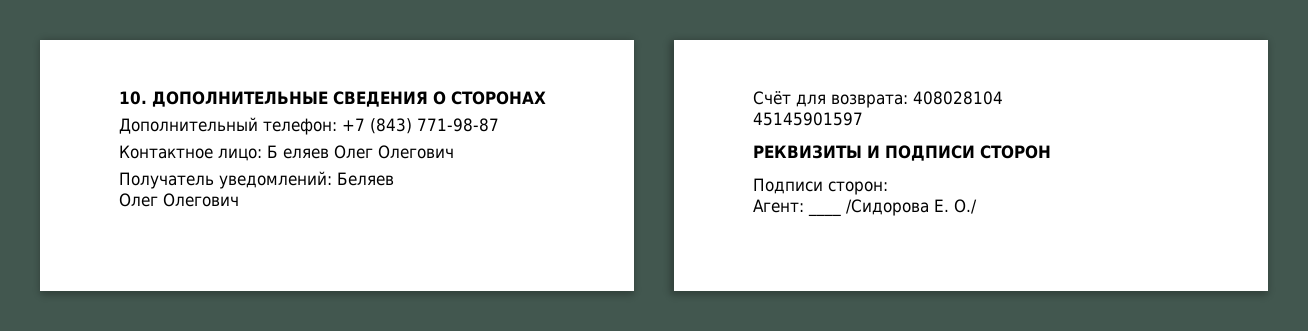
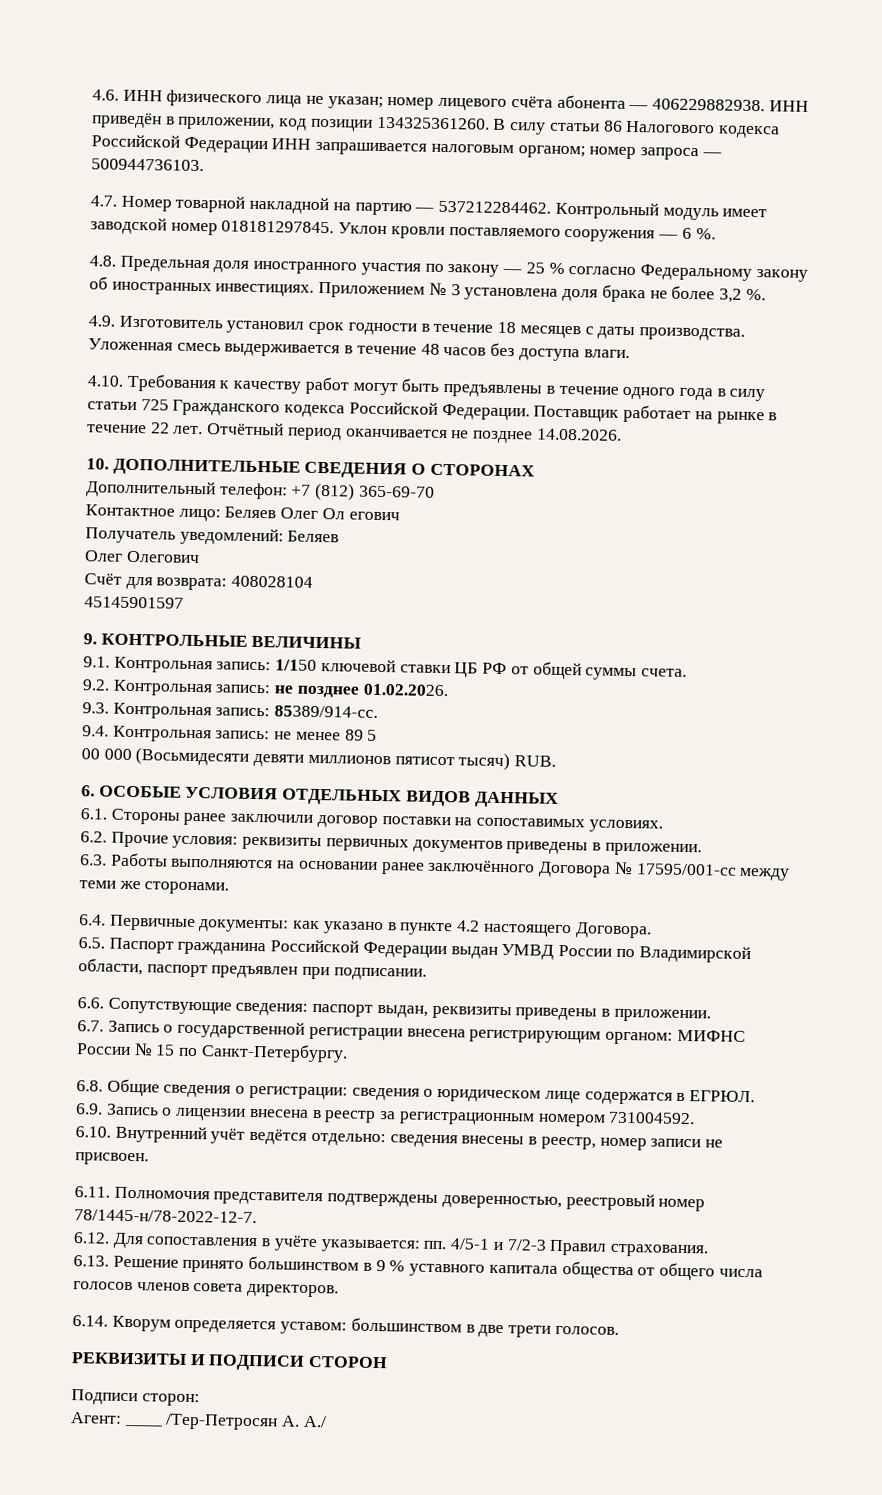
(119, 98) none -> [92,89,809,112] [92,112,780,139] [91,134,722,161] [91,158,204,172] [90,195,768,221] [90,217,716,243] [89,255,808,282] [89,276,766,303] [88,315,745,341] [88,338,630,362] [87,373,766,402] [87,399,778,425] [87,422,622,444] 4.6. ИНН физического лица не указан; номер лицевого счёта абонента — 406229882938. ИНН приведён в приложении, код позиции 134325361260. В силу статьи 86 Налогового кодекса Российской Федерации ИНН запрашивается налоговым органом; номер запроса — 500944736103. // 4.7. Номер товарной накладной на партию — 537212284462. Контрольный модуль имеет заводской номер 018181297845. Уклон кровли поставляемого сооружения — 6 %. // 4.8. Предельная доля иностранного участия по закону — 25 % согласно Федеральному закону об иностранных инвестициях. Приложением № 3 установлена доля брака не более 3,2 %. // 4.9. Изготовитель установил срок годности в течение 18 месяцев с даты производства. Уложенная смесь выдерживается в течение 48 часов без доступа влаги. // 4.10. Требования к качеству работ могут быть предъявлены в течение одного года в силу статьи 725 Гражданского кодекса Российской Федерации. Поставщик работает на рынке в течение 22 лет. Отчётный период оканчивается не позднее 14.08.2026. //
[370,118,499,134] (843) 771-98-87 -> [315,482,435,501] (812) 365-69-70
[267,145,454,159] Б еляев Олег Олегович -> [224,506,400,521] Беляев Олег Ол егович
(863, 119) none -> [83,633,362,649] [83,656,687,681] [82,679,449,698] [82,702,379,720] [82,725,378,743] [81,747,557,771] [81,785,559,808] [80,808,663,833] [80,831,702,857] [80,852,791,881] [79,880,230,895] [79,914,652,939] [78,937,751,964] [78,958,427,981] [77,997,711,1023] [77,1020,746,1045] [76,1043,348,1063] [76,1078,755,1105] [76,1103,696,1127] [75,1125,723,1151] [75,1152,149,1166] [74,1186,706,1212] [74,1209,257,1224] [73,1232,708,1258] [73,1255,763,1281] [73,1281,340,1298] [72,1315,619,1338] // 9. КОНТРОЛЬНЫЕ ВЕЛИЧИНЫ // 9.1. Контрольная запись: 1/150 ключевой ставки ЦБ РФ от общей суммы счета. // 9.2. Контрольная запись: не позднее 01.02.2026. // 9.3. Контрольная запись: 85389/914-сс. // 9.4. Контрольная запись: не менее 89 5 // 00 000 (Восьмидесяти девяти миллионов пятисот тысяч) RUB. // 6. ОСОБЫЕ УСЛОВИЯ ОТДЕЛЬНЫХ ВИДОВ ДАННЫХ // 6.1. Стороны ранее заключили договор поставки на сопоставимых условиях. // 6.2. Прочие условия: реквизиты первичных документов приведены в приложении. // 6.3. Работы выполняются на основании ранее заключённого Договора № 17595/001-сс между теми же сторонами. // 6.4. Первичные документы: как указано в пункте 4.2 настоящего Договора. // 6.5. Паспорт гражданина Российской Федерации выдан УМВД России по Владимирской области, паспорт предъявлен при подписании. // 6.6. Сопутствующие сведения: паспорт выдан, реквизиты приведены в приложении. // 6.7. Запись о государственной регистрации внесена регистрирующим органом: МИФНС России № 15 по Санкт-Петербургу. // 6.8. Общие сведения о регистрации: сведения о юридическом лице содержатся в ЕГРЮЛ. // 6.9. Запись о лицензии внесена в реестр за регистрационным номером 731004592. // 6.10. Внутренний учёт ведётся отдельно: сведения внесены в реестр, номер записи не присвоен. // 6.11. Полномочия представителя подтверждены доверенностью, реестровый номер 78/1445-н/78-2022-12-7. // 6.12. Для сопоставления в учёте указывается: пп. 4/5-1 и 7/2-3 Правил страхования. // 6.13. Решение принято большинством в 9 % уставного капитала общества от общего числа голосов членов совета директоров. // 6.14. Кворум определяется уставом: большинством в две трети голосов.
[846,199,977,216] /Сидорова Е. О./ -> [165,1413,327,1431] /Тер-Петросян А. А./

